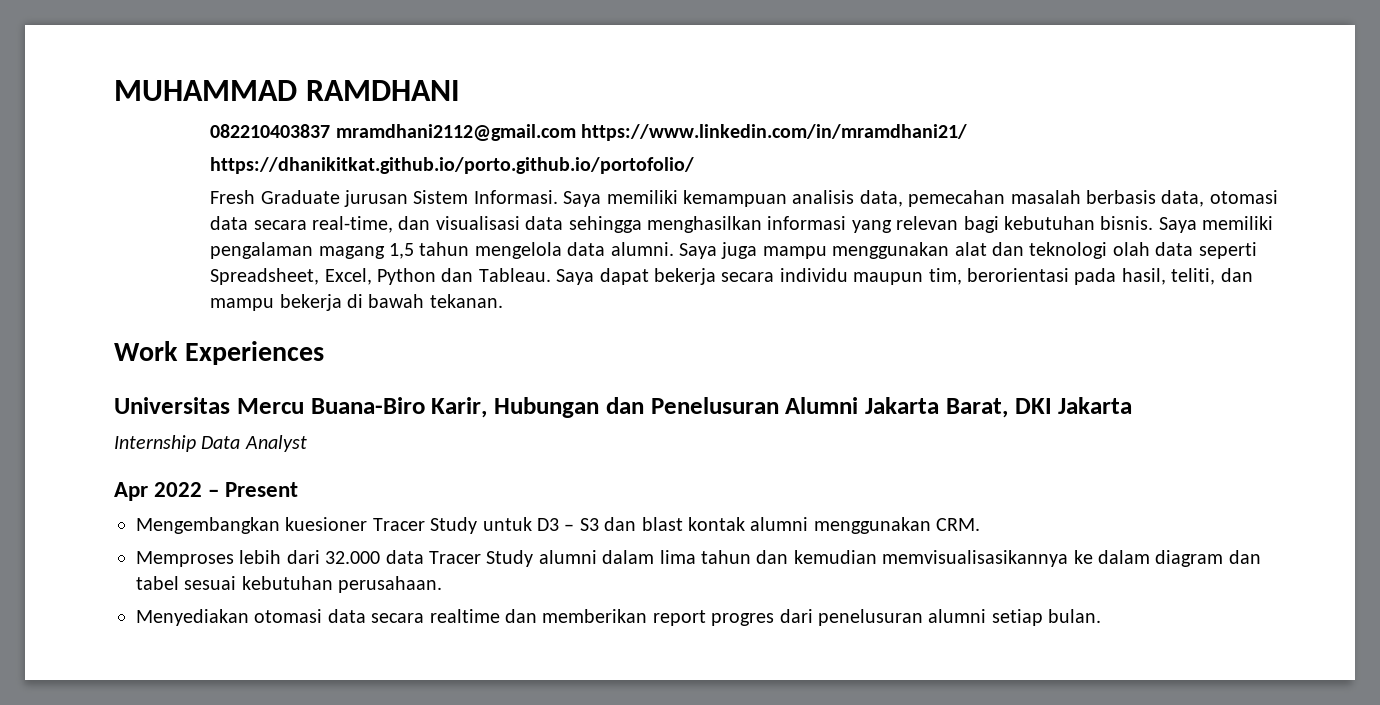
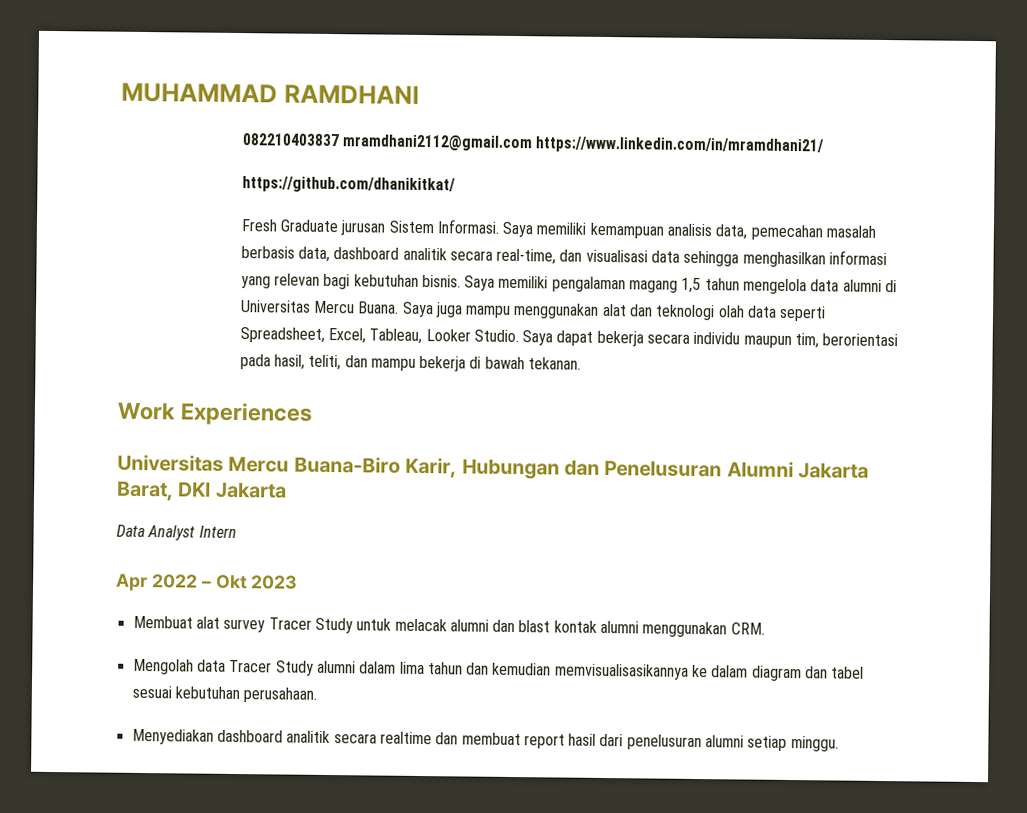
[210,157,695,174] https://dhanikitkat.github.io/porto.github.io/portofolio/ -> [241,176,456,194] https://github.com/dhanikitkat/
[1209,190,1278,204] [210,216,249,230] otomasi data -> [333,247,447,261] dashboard analitik
[610,242,674,256] alumni. -> [842,279,898,293] [240,300,400,314] alumni di Universitas Mercu Buana.
[376,268,551,285] Python dan Tableau. -> [369,328,519,345] Tableau, Looker Studio.
[114,435,196,452] Internship -> (287, 490) none
(307, 443) none -> [198,525,237,539] Intern
[225,482,299,497] [136,517,599,534] Present // Mengembangkan kuesioner Tracer Study untuk D3 – S3 -> [215,574,299,590] [132,615,489,634] Okt 2023 // Membuat alat survey Tracer Study untuk melacak alumni
[136,550,381,567] Memproses lebih dari 32.000 -> [132,658,194,675] Mengolah
[254,609,366,623] otomasi data -> [216,729,331,744] dashboard analitik
[542,609,775,626] memberikan report progres -> [461,732,597,749] membuat report hasil
[1048,609,1102,623] bulan. -> [790,736,839,752] minggu.

